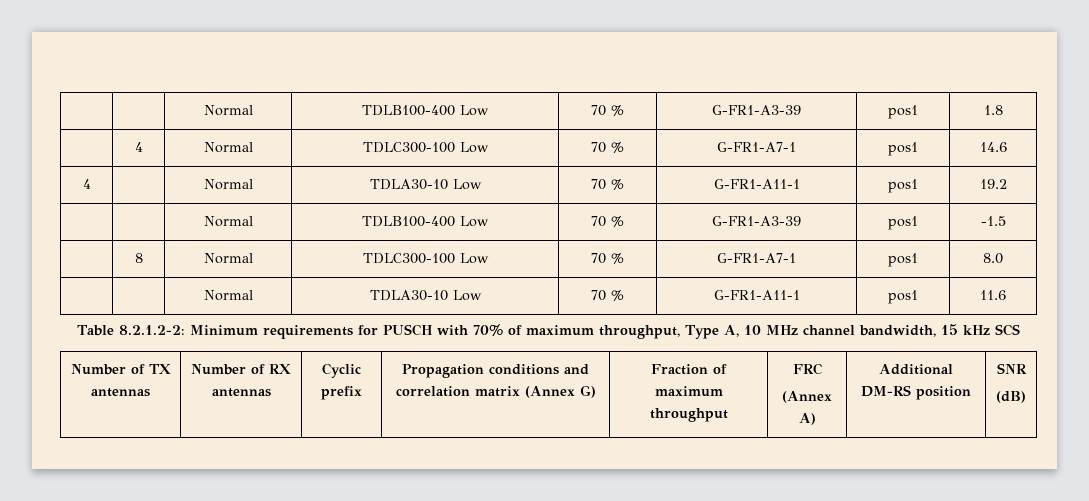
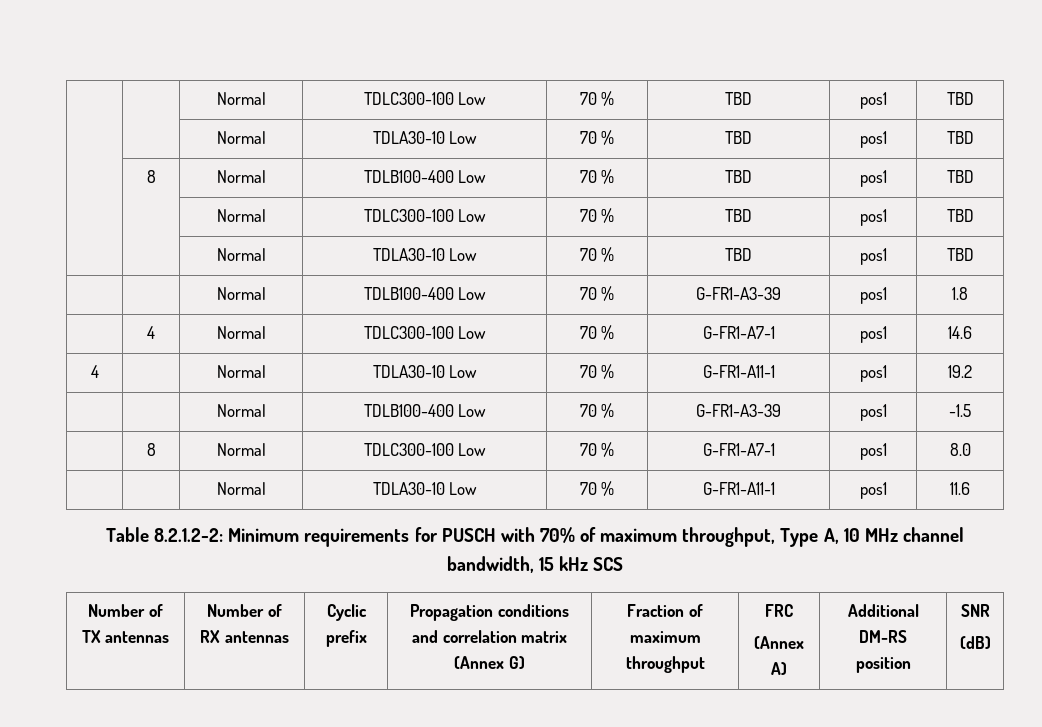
[203,105,253,116] | | Normal -> [216,92,266,105] [363,92,487,105] [579,91,615,106] [725,92,752,105] [859,92,887,109] [946,92,974,105] [216,131,266,144] [372,131,478,144] [579,130,615,145] [725,131,752,144] [859,131,887,148] [946,131,974,144] [146,170,156,183] [216,170,266,183] [363,170,487,183] [579,169,615,184] [725,170,752,183] [859,170,887,187] [946,170,974,183] [216,209,266,222] [363,209,487,222] [579,208,615,223] [725,209,752,222] [859,209,887,226] [946,209,974,222] [216,248,266,261] [372,248,478,261] [579,247,615,262] [725,248,752,261] [859,248,887,265] [946,248,974,261] [216,287,266,300] | | Normal | TDLC300-100 Low | 70 % | TBD | pos1 | TBD // | | Normal | TDLA30-10 Low | 70 % | TBD | pos1 | TBD // | 8 | Normal | TDLB100-400 Low | 70 % | TBD | pos1 | TBD // | | Normal | TDLC300-100 Low | 70 % | TBD | pos1 | TBD // | | Normal | TDLA30-10 Low | 70 % | TBD | pos1 | TBD // | | Normal

